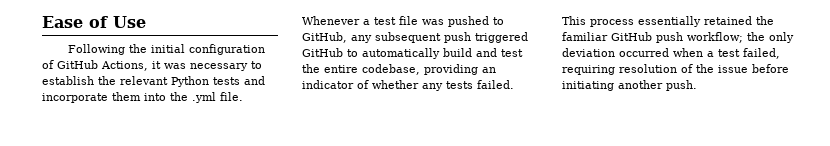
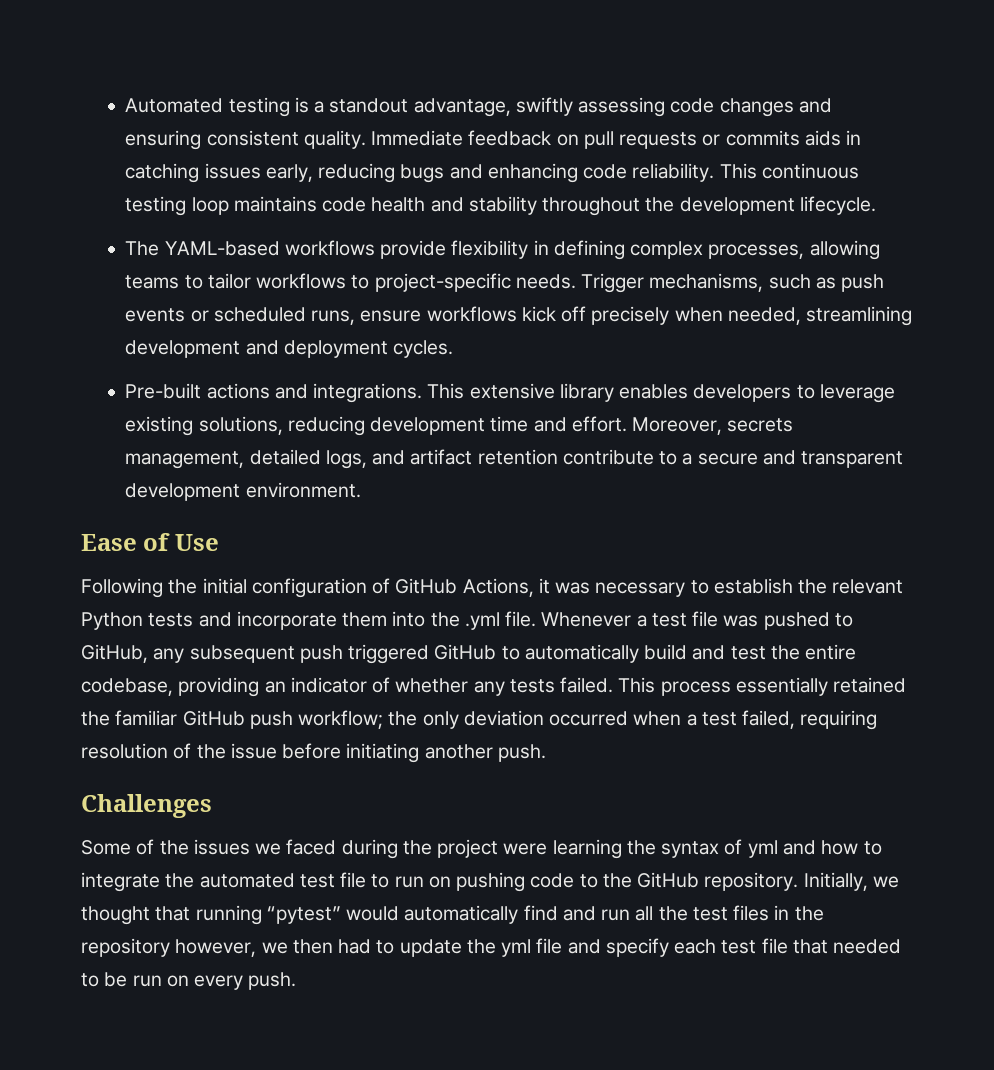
(42, 22) none -> [125,97,833,117] [125,130,862,150] [125,163,860,183] [125,196,877,216] [125,240,880,260] [125,273,885,293] [125,306,913,326] [125,340,454,358] [125,383,896,403] [125,416,794,436] [125,449,904,469] [125,482,361,501] Automated testing is a standout advantage, swiftly assessing code changes and ensuring consistent quality. Immediate feedback on pull requests or commits aids in catching issues early, reducing bugs and enhancing code reliability. This continuous testing loop maintains code health and stability throughout the development lifecycle. // The YAML-based workflows provide flexibility in defining complex processes, allowing teams to tailor workflows to project-specific needs. Trigger mechanisms, such as push events or scheduled runs, ensure workflows kick off precisely when needed, streamlining development and deployment cycles. // Pre-built actions and integrations. This extensive library enables developers to leverage existing solutions, reducing development time and effort. Moreover, secrets management, detailed logs, and artifact retention contribute to a secure and transparent development environment. //
(697, 85) none -> [81,794,212,818] [81,839,882,859] [81,872,899,892] [81,905,824,925] [81,938,902,957] [81,972,297,990] // Challenges // Some of the issues we faced during the project were learning the syntax of yml and how to integrate the automated test file to run on pushing code to the GitHub repository. Initially, we thought that running “pytest” would automatically find and run all the test files in the repository however, we then had to update the yml file and specify each test file that needed to be run on every push.

